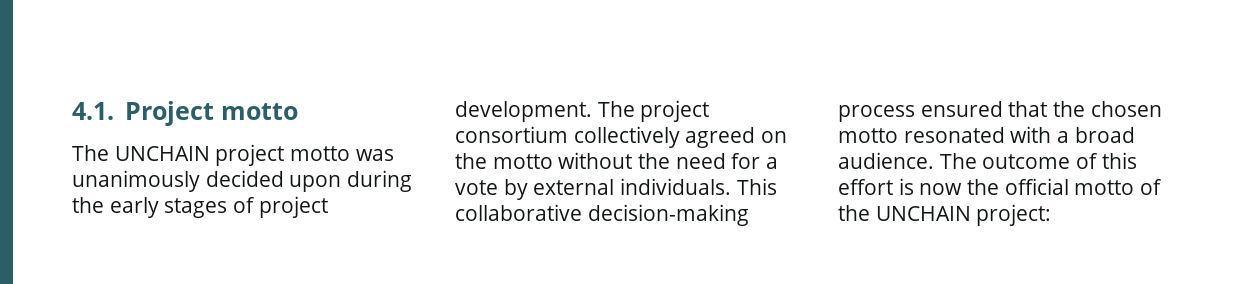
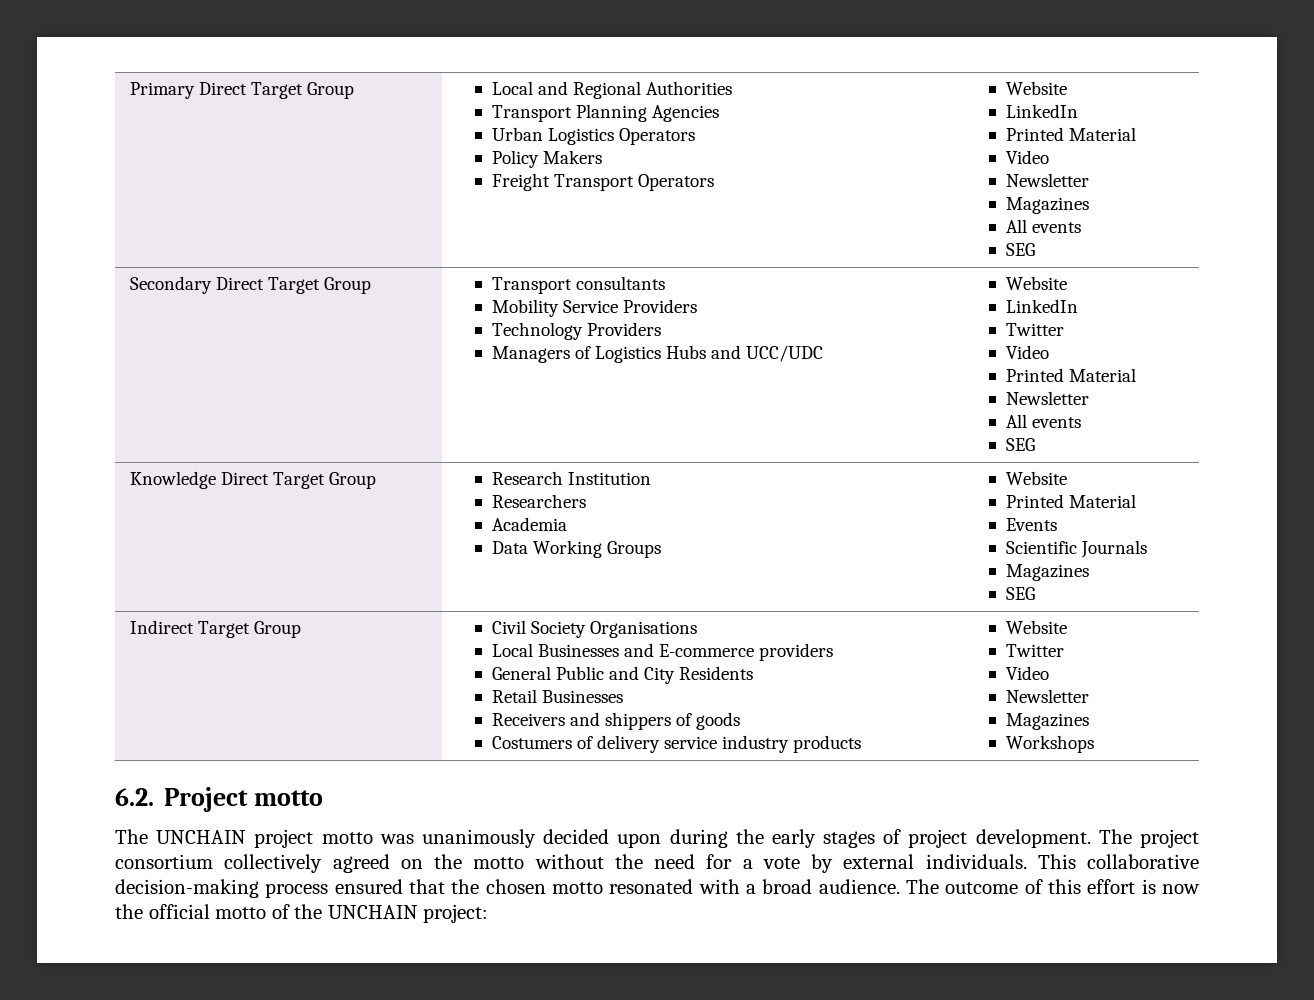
[72,102,114,120] 4.1. -> [129,82,354,99] [491,81,732,99] [491,104,719,122] [491,127,695,145] [491,150,602,168] [491,173,714,191] [1005,81,1067,95] [1005,104,1078,118] [1005,127,1136,141] [1005,150,1049,164] [1005,173,1089,187] [1005,197,1089,214] [1005,219,1081,233] [1005,243,1035,256] [129,276,371,294] [491,276,665,294] [491,299,697,317] [491,322,661,340] [491,345,823,363] [1005,276,1067,290] [1005,299,1078,313] [1005,323,1064,336] [1005,345,1049,359] [1005,368,1136,382] [1005,391,1089,405] [1005,414,1081,428] [1005,438,1035,451] [129,471,376,489] [491,471,651,485] [491,494,586,508] [491,517,567,531] [491,540,661,558] [1005,471,1067,485] [1005,494,1136,508] [1005,518,1057,531] [1005,540,1147,558] [1005,564,1089,581] [1005,587,1035,600] [129,620,301,638] [491,620,697,638] [491,643,833,661] [491,666,753,684] [491,689,623,703] [491,712,740,730] [491,735,861,753] [1005,620,1067,634] [1005,644,1064,657] [1005,666,1049,680] [1005,689,1089,703] [1005,713,1089,730] [1005,735,1094,753] [115,788,154,806] Primary Direct Target Group | Local and Regional Authorities // Transport Planning Agencies // Urban Logistics Operators // Policy Makers // Freight Transport Operators | Website // LinkedIn // Printed Material // Video // Newsletter // Magazines // All events // SEG // Secondary Direct Target Group | Transport consultants // Mobility Service Providers // Technology Providers // Managers of Logistics Hubs and UCC/UDC | Website // LinkedIn // Twitter // Video // Printed Material // Newsletter // All events // SEG // Knowledge Direct Target Group | Research Institution // Researchers // Academia // Data Working Groups | Website // Printed Material // Events // Scientific Journals // Magazines // SEG // Indirect Target Group | Civil Society Organisations // Local Businesses and E-commerce providers // General Public and City Residents // Retail Businesses // Receivers and shippers of goods // Costumers of delivery service industry products | Website // Twitter // Video // Newsletter // Magazines // Workshops // 6.2.

